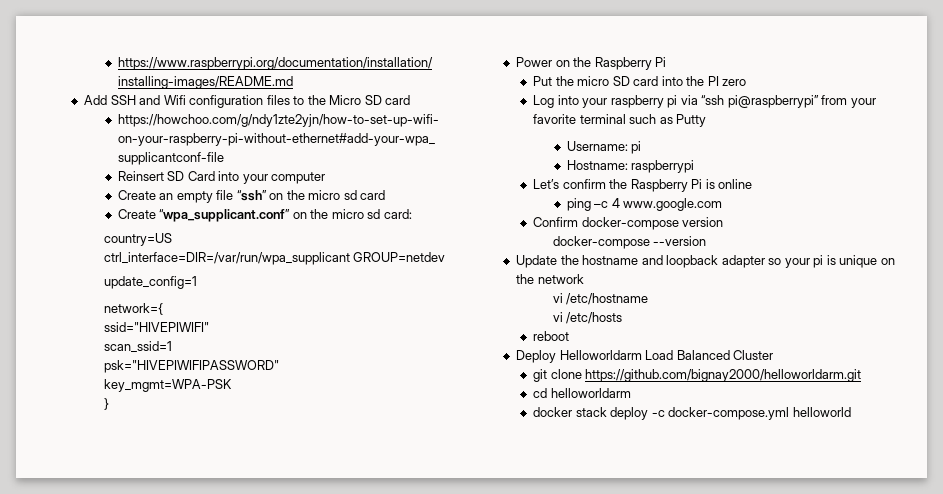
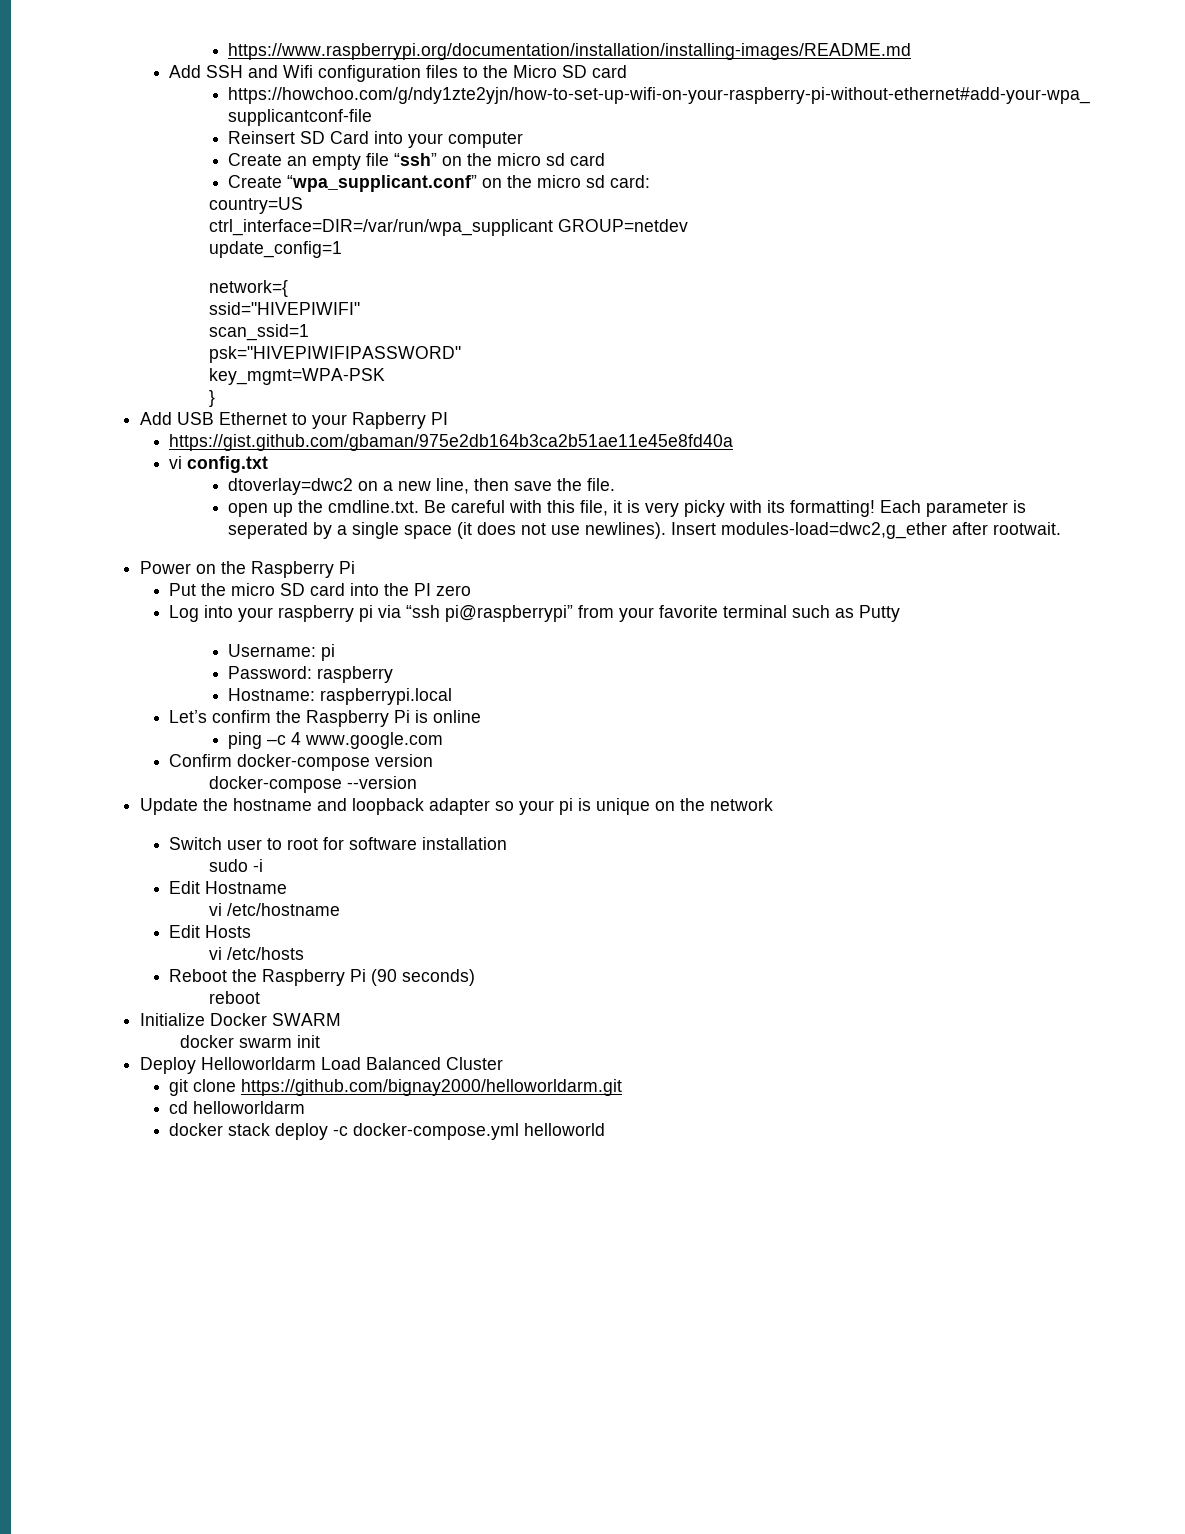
(109, 404) none -> [139,412,448,429] [169,434,734,451] [169,456,269,473] [228,478,616,495] [228,500,1027,517] [228,522,1062,539] // Add USB Ethernet to your Rapberry PI // https://gist.github.com/gbaman/975e2db164b3ca2b51ae11e45e8fd40a // vi config.txt // dtoverlay=dwc2 on a new line, then save the file. // open up the cmdline.txt. Be careful with this file, it is very picky with its formatting! Each parameter is seperated by a single space (it does not use newlines). Insert modules-load=dwc2,g_ether after rootwait.
(642, 147) none -> [228,666,394,683] // Password: raspberry
[631,160,695,173] raspberrypi -> [320,688,453,705] raspberrypi.local
(584, 279) none -> [169,837,508,850] [209,859,264,872] [169,881,288,894] // Switch user to root for software installation // sudo -i // Edit Hostname
(649, 299) none -> [169,925,252,938] // Edit Hosts
[533,331,570,341] reboot -> [169,969,476,986] [209,991,261,1004] [139,1013,341,1026] [179,1035,320,1048] Reboot the Raspberry Pi (90 seconds) // reboot // Initialize Docker SWARM // docker swarm init

